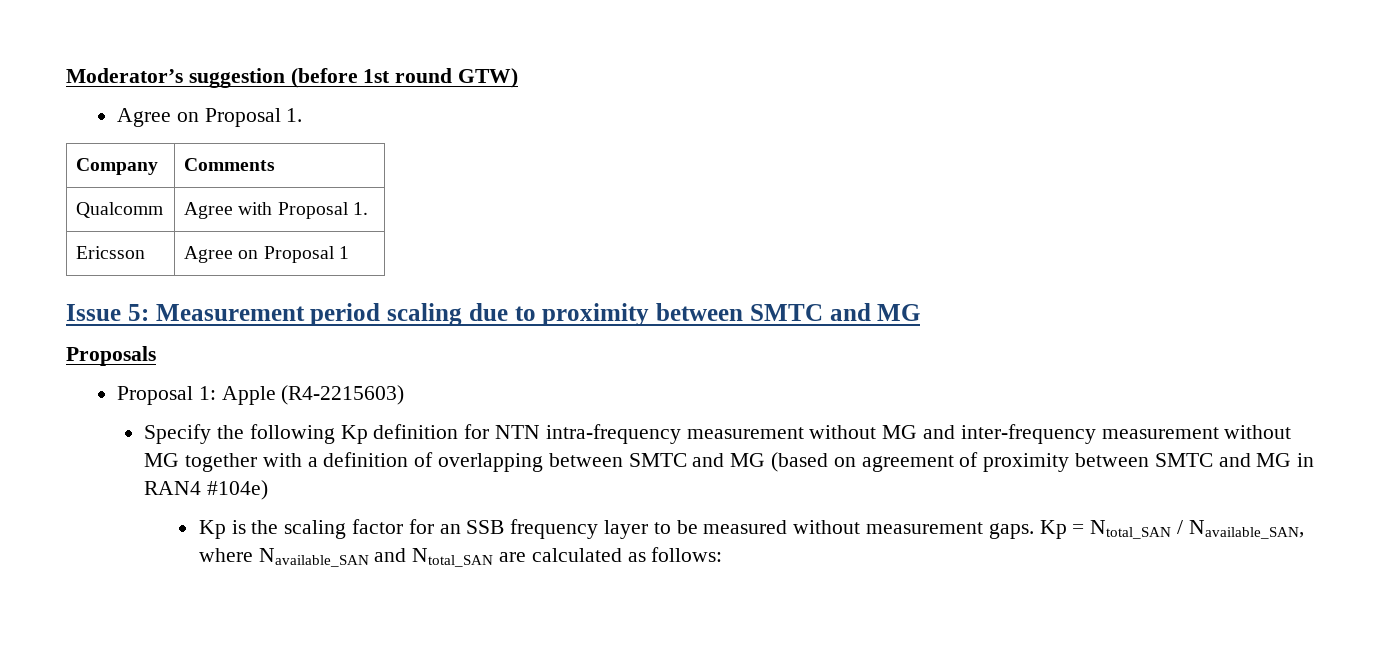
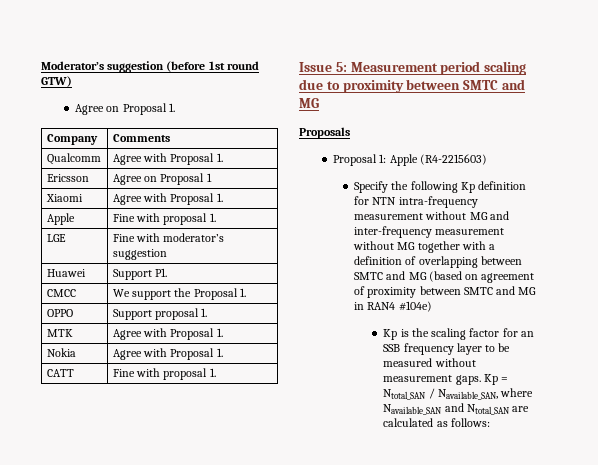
(349, 252) none -> [45,194,83,202] [112,193,223,205] [46,213,75,225] [112,213,216,225] [46,234,66,242] [112,233,225,242] [112,249,167,260] [46,269,86,277] [112,268,168,280] [46,289,76,297] [112,288,246,300] [46,309,73,317] [112,308,208,320] [46,329,73,337] [112,328,223,340] [46,348,76,357] [112,348,223,360] [46,369,74,377] [112,368,216,380] // Xiaomi | Agree with Proposal 1. // Apple | Fine with proposal 1. // LGE | Fine with moderator’s suggestion // Huawei | Support P1. // CMCC | We support the Proposal 1. // OPPO | Support proposal 1. // MTK | Agree with Proposal 1. // Nokia | Agree with Proposal 1. // CATT | Fine with proposal 1.

